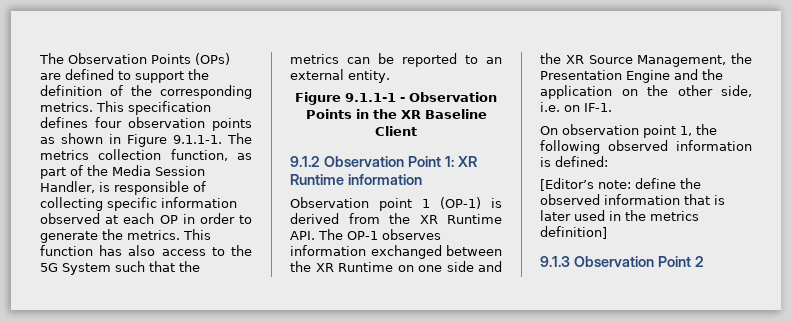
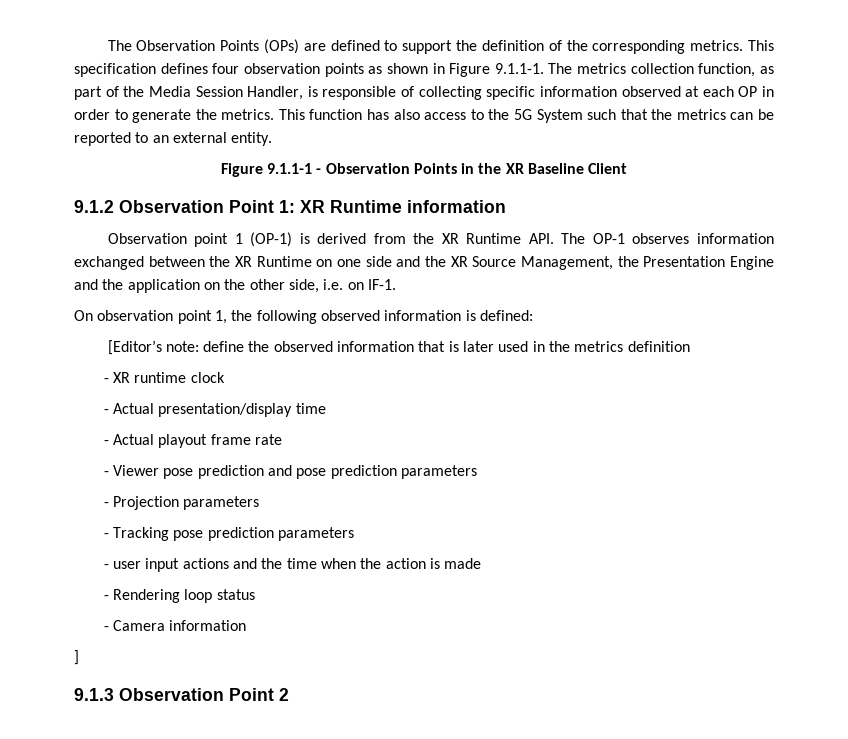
[540,226,607,239] definition] -> [627,341,690,352] [103,372,225,383] [103,403,326,417] [103,434,283,448] [103,465,477,479] [103,496,260,510] [103,527,355,541] [103,558,482,572] [103,589,255,603] [103,620,247,631] [74,650,79,665] definition // - XR runtime clock // - Actual presentation/display time // - Actual playout frame rate // - Viewer pose prediction and pose prediction parameters // - Projection parameters // - Tracking pose prediction parameters // - user input actions and the time when the action is made // - Rendering loop status // - Camera information // ]

